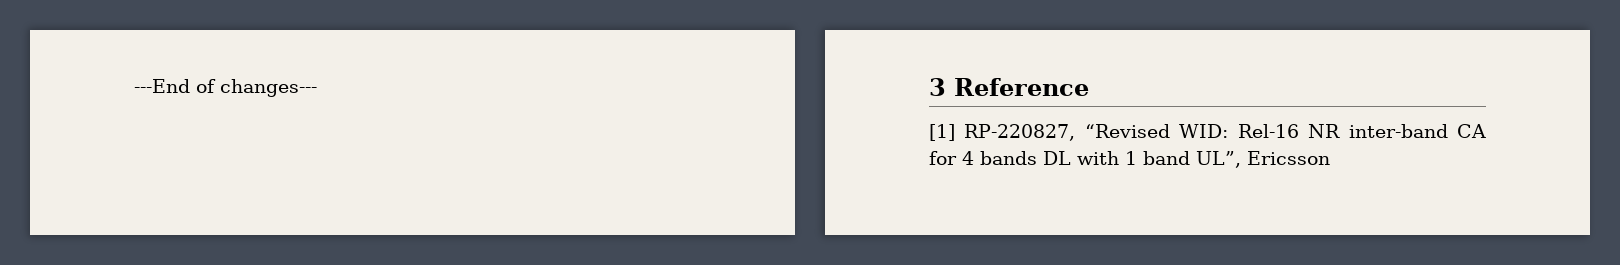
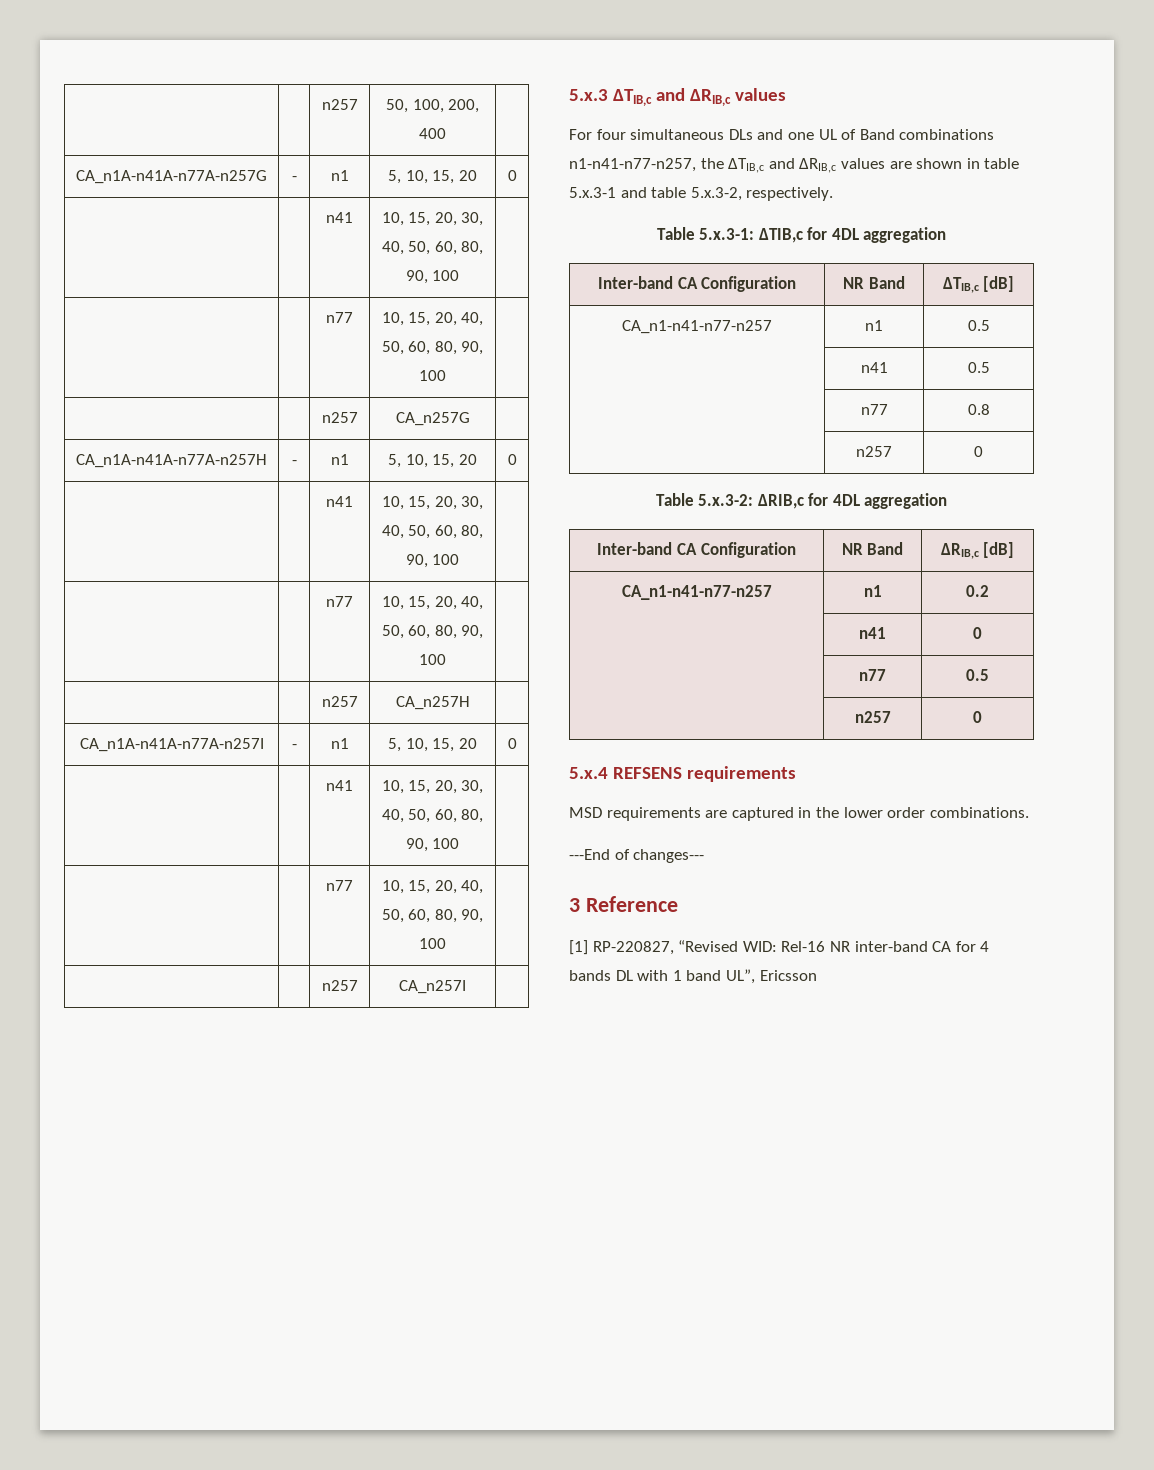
(134, 86) none -> [321,99,358,110] [385,99,480,113] [419,128,446,139] [76,170,267,184] [291,176,297,181] [330,170,349,181] [388,170,477,184] [507,170,517,181] [326,212,353,223] [381,212,484,226] [381,241,484,255] [405,270,460,284] [326,312,353,323] [381,312,484,326] [381,341,484,355] [419,370,446,381] [321,412,358,423] [395,412,470,426] [76,454,267,468] [291,460,297,465] [330,454,349,465] [388,454,477,468] [507,454,517,465] [326,496,353,507] [381,496,484,510] [381,525,484,539] [405,554,460,568] [326,596,353,607] [381,596,484,610] [381,625,484,639] [419,654,446,665] [321,696,358,707] [395,696,470,710] [79,738,264,752] [291,744,297,749] [330,738,349,749] [388,738,477,752] [507,738,517,749] [326,780,353,791] [381,780,484,794] [381,809,484,823] [405,838,460,852] [326,880,353,891] [381,880,484,894] [381,909,484,923] [419,938,446,949] [321,980,358,991] [399,980,466,994] [569,88,786,106] [569,129,995,140] [569,158,1020,173] [569,187,834,201] [656,227,947,243] [597,276,797,292] [843,276,905,289] [942,276,1015,293] [622,320,772,334] [865,320,883,331] [967,320,990,331] [860,362,888,373] [967,362,990,373] [860,404,888,415] [967,404,990,415] [856,446,892,457] [974,446,983,457] [655,493,948,509] [597,542,796,558] [841,542,904,555] [940,542,1015,559] [621,585,772,600] [863,585,882,597] [966,585,989,597] [859,627,886,639] [973,627,982,639] [859,669,886,681] [966,669,989,681] [854,711,891,723] [973,711,982,723] [569,766,796,782] [569,807,1029,821] | | n257 | 50, 100, 200, 400 | // CA_n1A-n41A-n77A-n257G | - | n1 | 5, 10, 15, 20 | 0 // | | n41 | 10, 15, 20, 30, 40, 50, 60, 80, 90, 100 | // | | n77 | 10, 15, 20, 40, 50, 60, 80, 90, 100 | // | | n257 | CA_n257G | // CA_n1A-n41A-n77A-n257H | - | n1 | 5, 10, 15, 20 | 0 // | | n41 | 10, 15, 20, 30, 40, 50, 60, 80, 90, 100 | // | | n77 | 10, 15, 20, 40, 50, 60, 80, 90, 100 | // | | n257 | CA_n257H | // CA_n1A-n41A-n77A-n257I | - | n1 | 5, 10, 15, 20 | 0 // | | n41 | 10, 15, 20, 30, 40, 50, 60, 80, 90, 100 | // | | n77 | 10, 15, 20, 40, 50, 60, 80, 90, 100 | // | | n257 | CA_n257I | // 5.x.3 ∆TIB,c and ∆RIB,c values // For four simultaneous DLs and one UL of Band combinations n1-n41-n77-n257, the ΔTIB,c and ΔRIB,c values are shown in table 5.x.3-1 and table 5.x.3-2, respectively. // Table 5.x.3-1: ΔTIB,c for 4DL aggregation // Inter-band CA Configuration | NR Band | ΔTIB,c [dB] // CA_n1-n41-n77-n257 | n1 | 0.5 // | n41 | 0.5 // | n77 | 0.8 // | n257 | 0 // Table 5.x.3-2: ΔRIB,c for 4DL aggregation // Inter-band CA Configuration | NR Band | ΔRIB,c [dB] // CA_n1-n41-n77-n257 | n1 | 0.2 // | n41 | 0 // | n77 | 0.5 // | n257 | 0 // 5.x.4 REFSENS requirements // MSD requirements are captured in the lower order combinations. //

